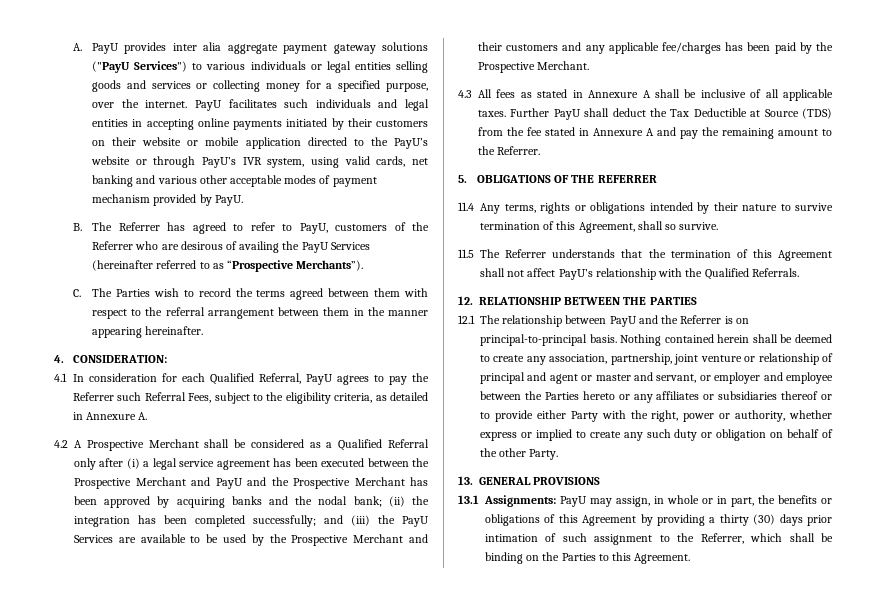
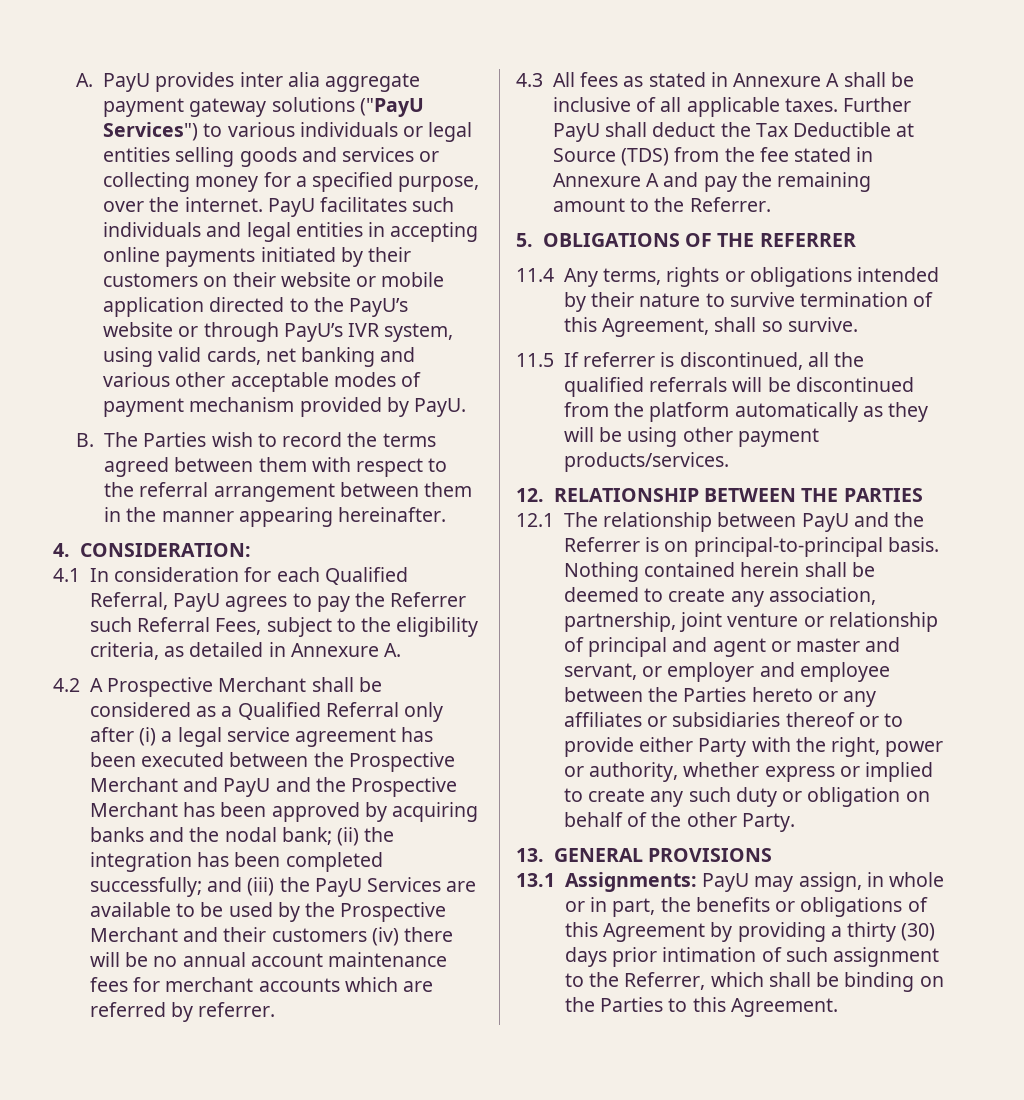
[118,222,429,234] [92,241,370,253] [92,260,364,272] [73,288,113,297] Referrer has agreed to refer to PayU, customers of the Referrer who are desirous of availing the PayU Services (hereinafter referred to as “Prospective Merchants”). // C. The -> (139, 439) none
[562,42,833,54] [478,61,590,73] and any applicable fee/charges has been paid by the Prospective Merchant. -> [371,927,454,946] [89,952,448,967] [89,977,434,992] [89,1002,276,1022] (iv) there will be no annual account maintenance fees for merchant accounts which are referred by referrer.
[480,249,832,261] [480,268,799,280] The Referrer understands that the termination of this Agreement shall not affect PayU’s relationship with the Qualified Referrals. -> [563,352,865,370] [563,377,914,397] [563,402,929,422] [563,427,819,447] [563,452,729,472] If referrer is discontinued, all the qualified referrals will be discontinued from the platform automatically as they will be using other payment products/services.

